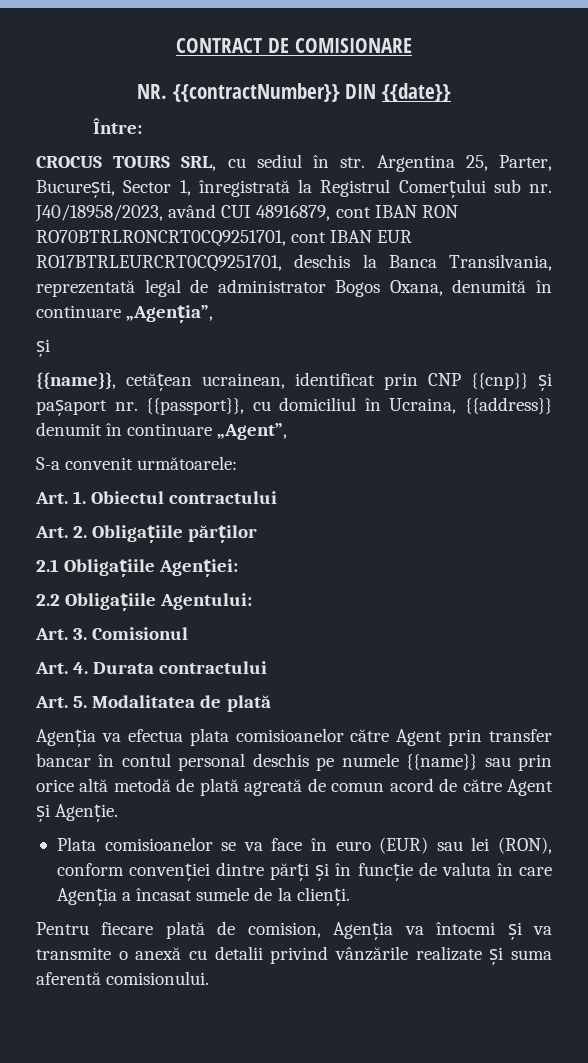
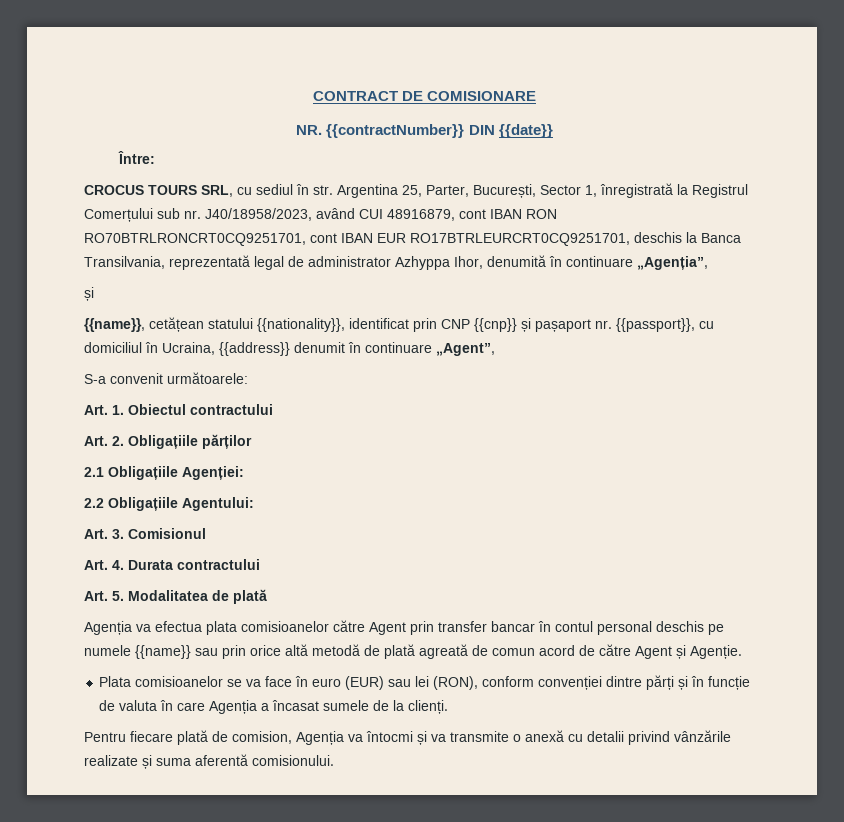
[335,280,443,297] Bogos Oxana, -> [395,256,483,270] Azhyppa Ihor,
[202,373,285,389] ucrainean, -> [208,318,345,332] statului {{nationality}},

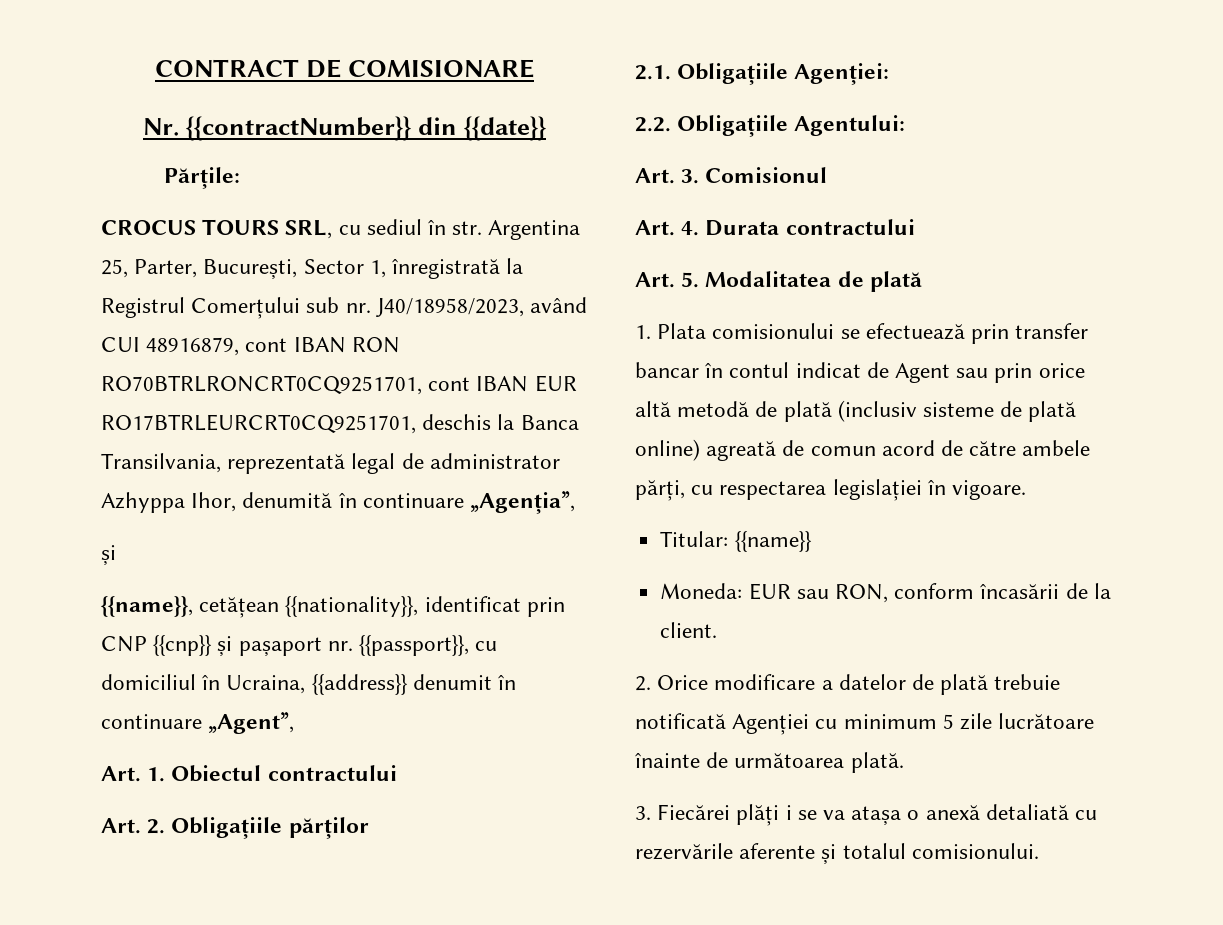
[296,124,495,138] NR. {{contractNumber}} DIN -> [142,116,458,141] Nr. {{contractNumber}} din
[118,151,156,164] Între: -> [163,167,240,189] Părțile:
[208,318,253,329] statului -> (280, 607) none
[84,372,248,384] // S-a convenit următoarele: -> (295, 723) none
[84,467,104,477] 2.1 -> [635,65,671,80] 2.1.
[84,498,104,508] 2.2 -> [635,117,671,132] 2.2.
[84,620,406,635] Agenția va efectua plata comisioanelor către Agent -> [635,323,965,340] 1. Plata comisionului se efectuează
[597,621,724,635] [84,645,191,659] personal deschis pe numele {{name}} -> [795,362,951,383] indicat de Agent
(415, 651) none -> [837,400,1077,422] [635,439,700,461] (inclusiv sisteme de plată online)
[635,645,742,659] [99,675,751,690] [99,700,449,714] [84,730,731,745] [84,754,248,769] Agent și Agenție. // Plata comisioanelor se va face în euro (EUR) sau lei (RON), conform convenției dintre părți și în funcție de valuta în care Agenția a încasat sumele de la clienți. // Pentru fiecare plată de comision, Agenția va întocmi și va transmite o anexă cu detalii privind vânzările realizate și suma aferentă -> [1022,440,1091,456] [635,479,1027,501] [660,531,812,552] [660,583,1111,603] [660,622,718,638] [635,674,1061,695] [635,713,1095,735] [635,752,904,773] [635,804,1098,826] [635,843,906,864] ambele părți, cu respectarea legislației în vigoare. // Titular: {{name}} // Moneda: EUR sau RON, conform încasării de la client. // 2. Orice modificare a datelor de plată trebuie notificată Agenției cu minimum 5 zile lucrătoare înainte de următoarea plată. // 3. Fiecărei plăți i se va atașa o anexă detaliată cu rezervările aferente și totalul

